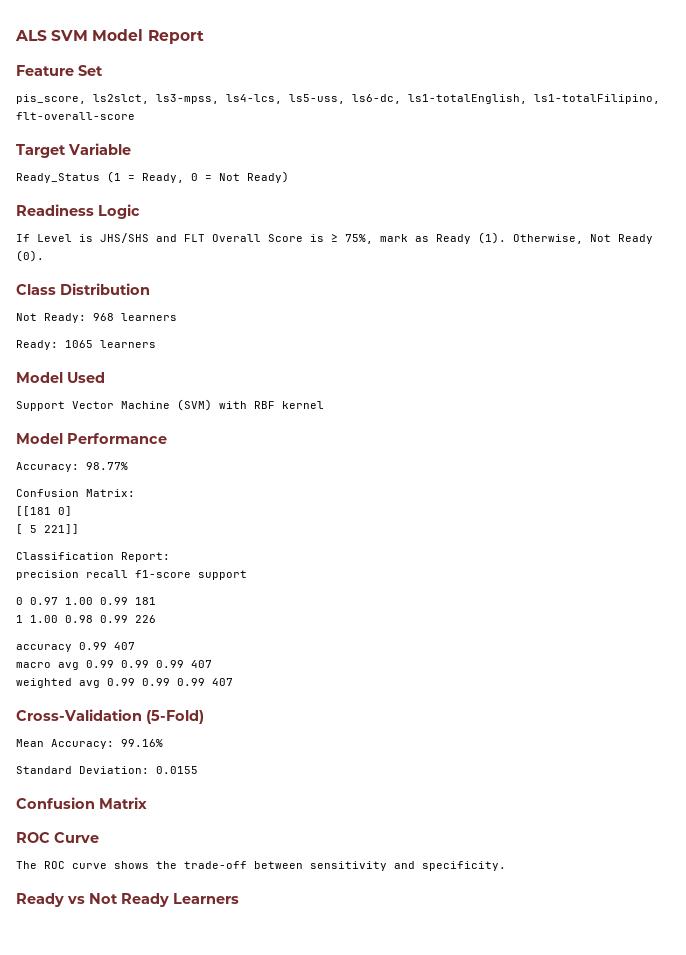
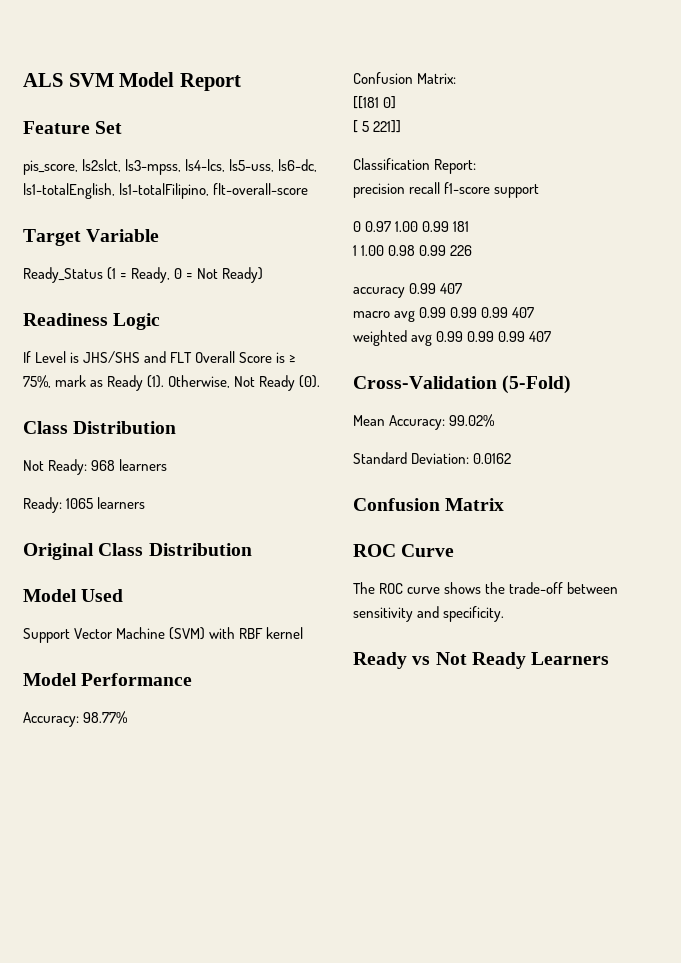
(156, 344) none -> [23,543,252,560] // Original Class Distribution
[121,739,163,747] 99.16% -> [449,414,495,427] 99.02%
[156,766,198,774] 0.0155 -> [473,453,512,464] 0.0162

